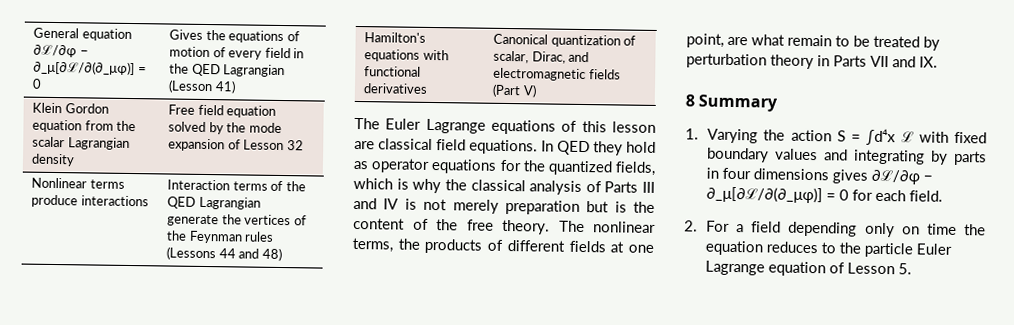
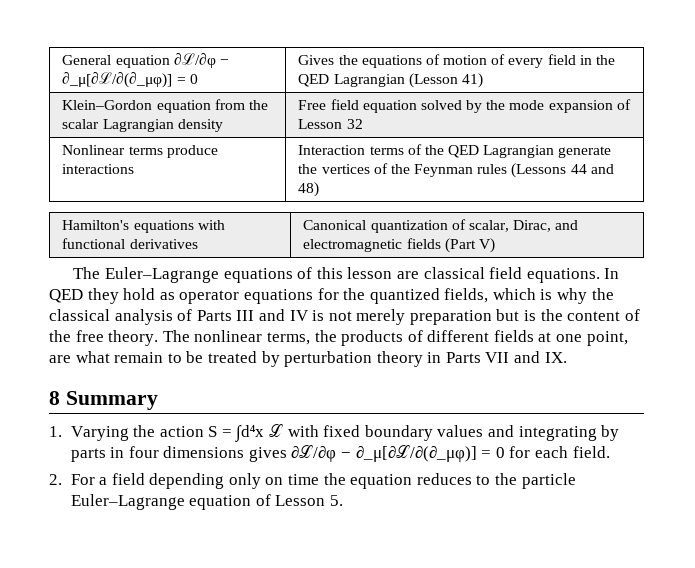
[32,102,109,114] Klein Gordon -> [62,100,153,110] Klein–Gordon
[385,118,486,134] Euler Lagrange -> [105,267,220,283] Euler–Lagrange
[916,243,953,255] [705,260,766,276] Euler Lagrange -> [70,494,185,510] Euler–Lagrange

